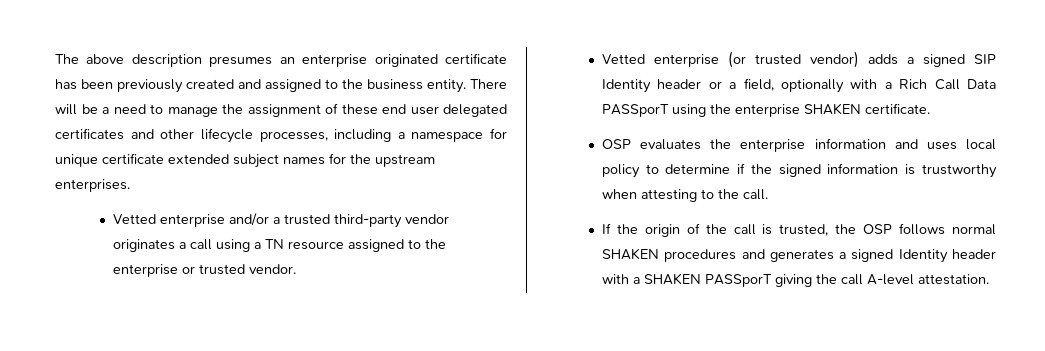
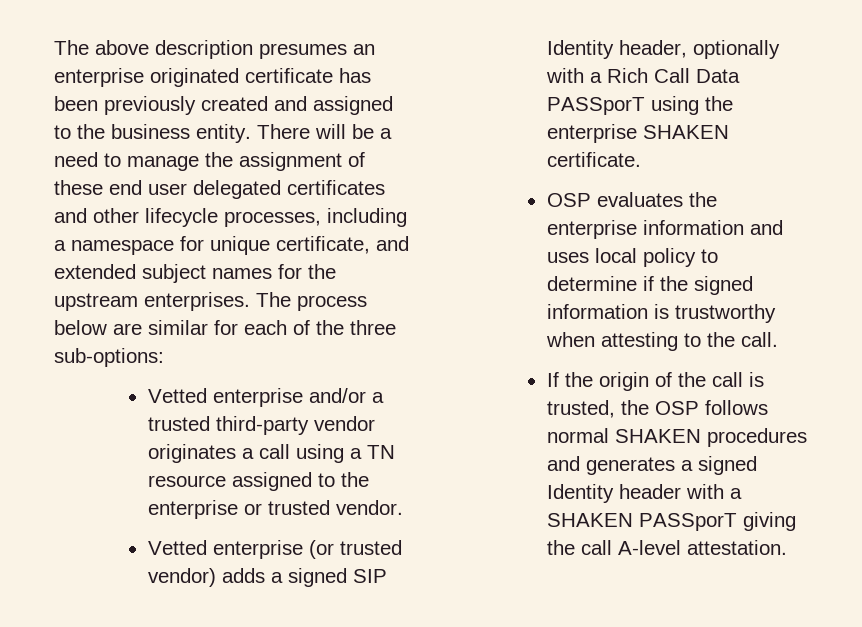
[102,153,164,164] certificate -> [276,236,409,254] certificate, and
(130, 185) none -> [256,292,367,311] [54,320,396,335] [54,348,164,367] The process below are similar for each of the three sub-options:
[657,78,774,91] header or a field, -> [618,40,687,58] header,

